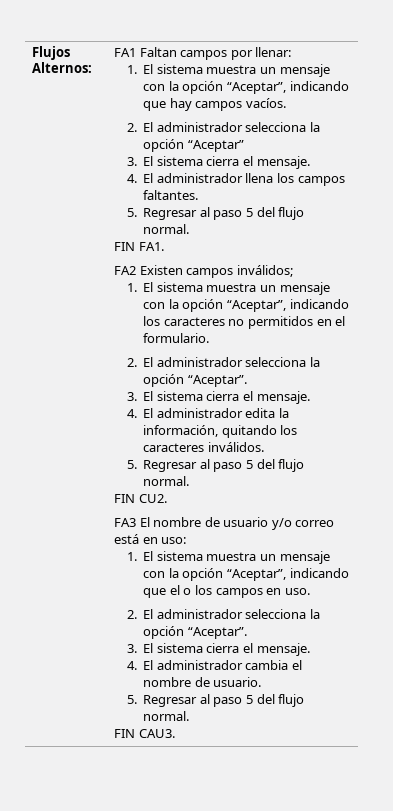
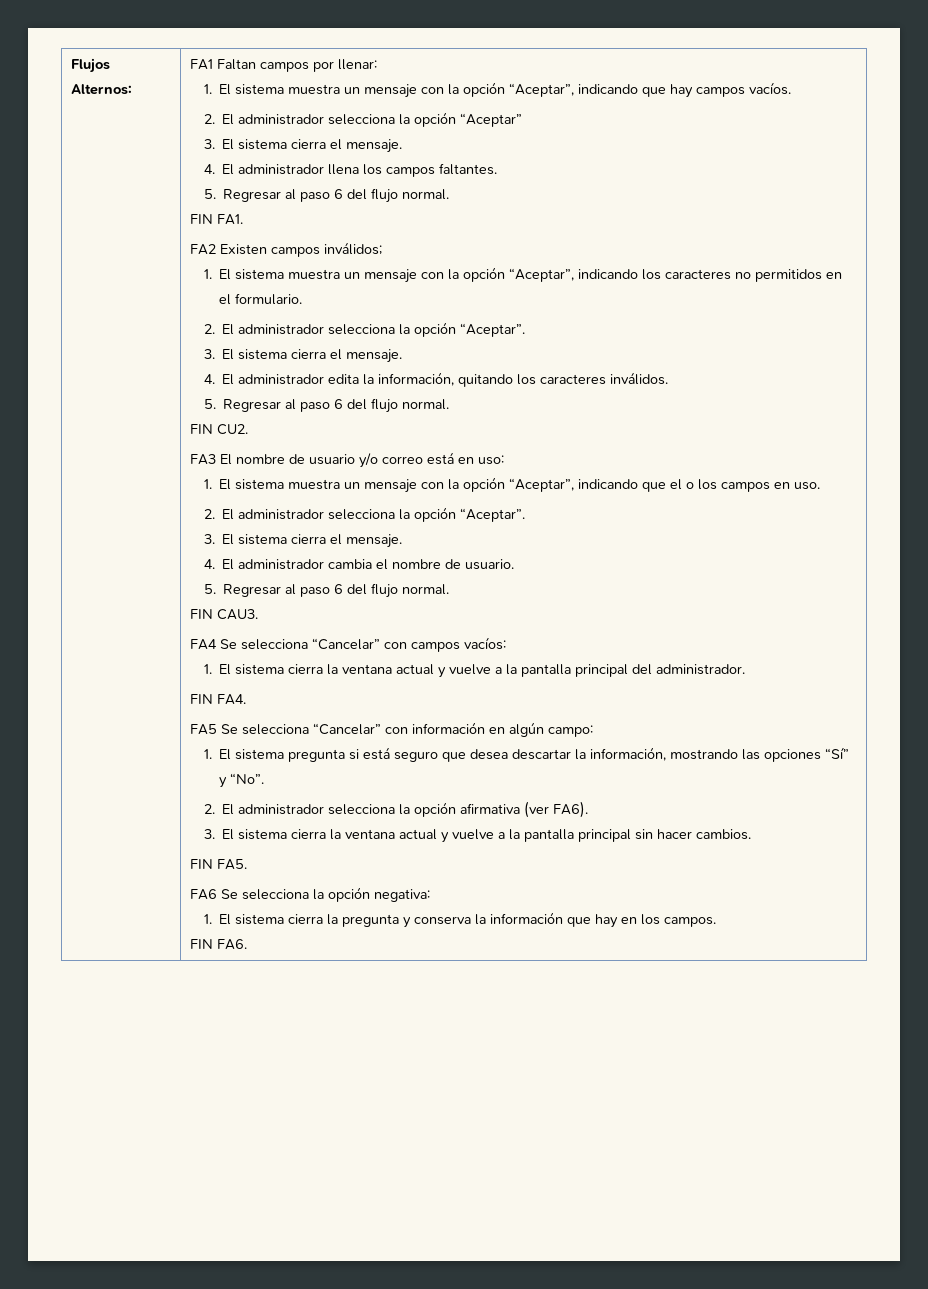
[246,208,254,217] 5 -> [333,189,343,199] 6
[246,460,254,469] 5 -> [333,399,343,409] 6
[246,695,254,704] 5 -> [333,584,343,594] 6
(175, 733) none -> [190,637,507,652] [203,664,745,678] [190,694,247,705] [190,722,594,737] [203,747,849,762] [218,773,264,788] [203,801,588,818] [203,829,751,843] [190,859,248,870] [190,887,431,902] [203,912,716,928] [190,939,248,950] // FA4 Se selecciona “Cancelar” con campos vacíos: // 1. El sistema cierra la ventana actual y vuelve a la pantalla principal del administrador. // FIN FA4. // FA5 Se selecciona “Cancelar” con información en algún campo: // 1. El sistema pregunta si está seguro que desea descartar la información, mostrando las opciones “Sí” y “No”. // 2. El administrador selecciona la opción afirmativa (ver FA6). // 3. El sistema cierra la ventana actual y vuelve a la pantalla principal sin hacer cambios. // FIN FA5. // FA6 Se selecciona la opción negativa: // 1. El sistema cierra la pregunta y conserva la información que hay en los campos. // FIN FA6.

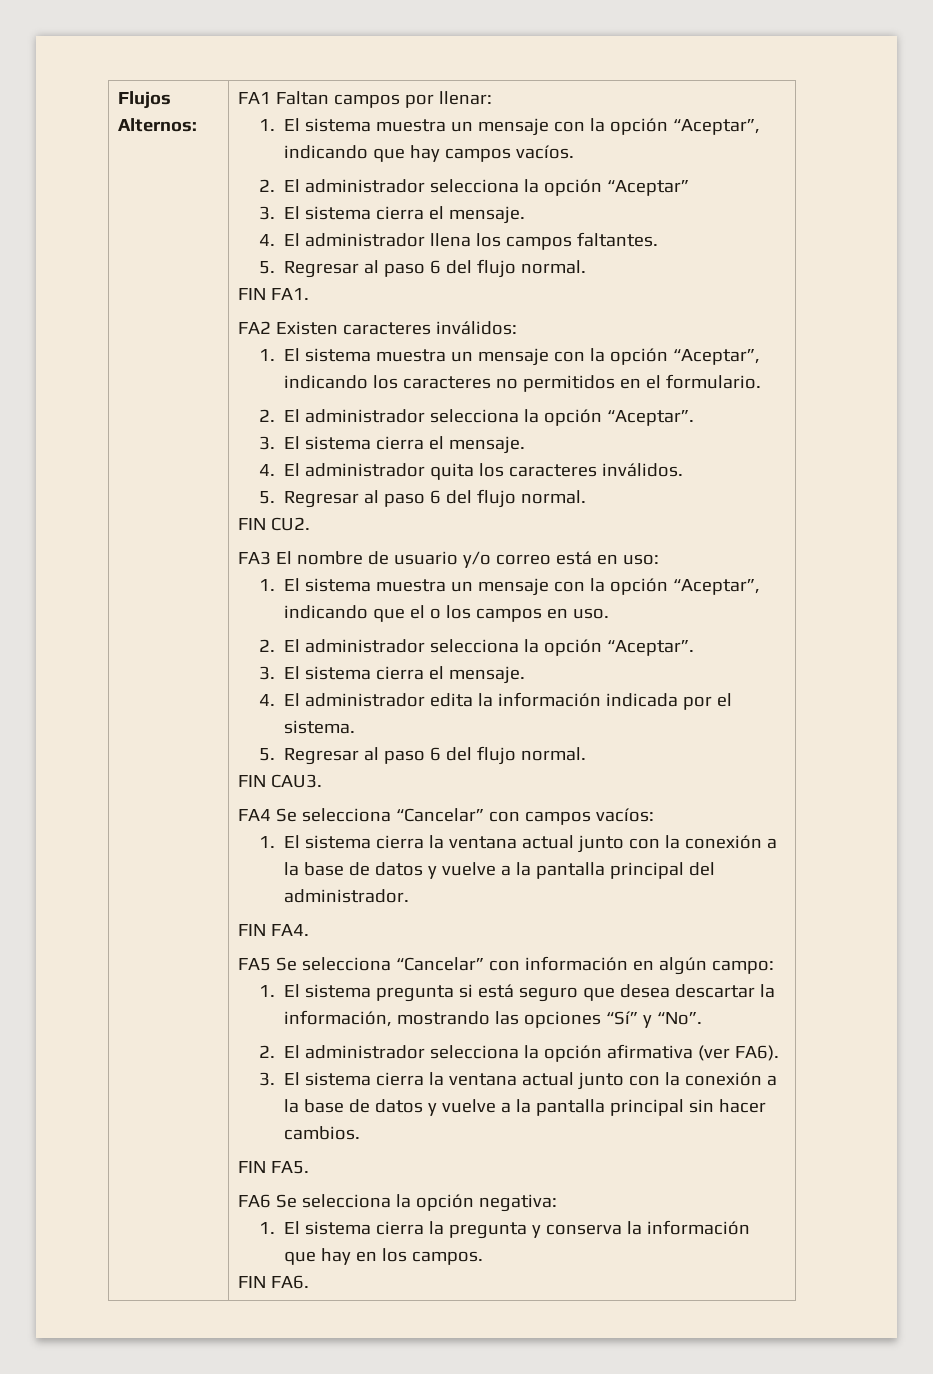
[271,242,383,257] campos inválidos; -> [342,321,517,335] caracteres inválidos:
[327,372,513,387] edita la información, quitando -> [430,463,475,480] quita
[327,559,514,570] cambia el nombre de usuario. -> [430,692,733,710] [284,720,356,734] edita la información indicada por el sistema.
(434, 669) none -> [578,835,778,853] [284,862,424,876] junto con la conexión a la base de datos
(437, 834) none -> [578,1072,778,1090] [284,1099,424,1113] junto con la conexión a la base de datos

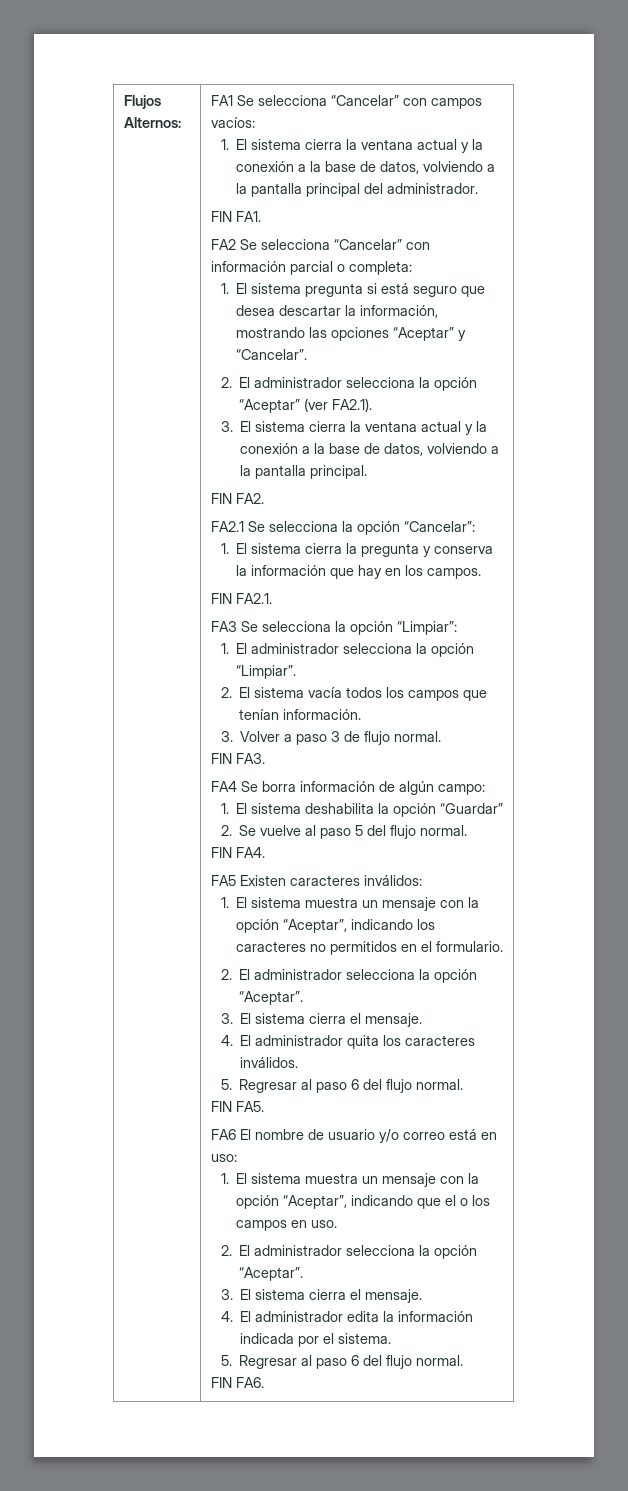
[275,91,492,108] [258,118,761,136] [284,145,575,162] Faltan campos por llenar: // 1. El sistema muestra un mensaje con la opción “Aceptar”, indicando que hay campos vacíos. -> [236,95,482,109] [210,117,255,128] [221,139,484,153] [236,161,496,174] [236,183,479,197] [210,211,261,222] [210,239,430,250] [210,261,412,275] [221,283,486,297] [236,305,439,318] [236,327,467,341] [236,349,308,360] Se selecciona “Cancelar” con campos vacíos: // 1. El sistema cierra la ventana actual y la conexión a la base de datos, volviendo a la pantalla principal del administrador. // FIN FA1. // FA2 Se selecciona “Cancelar” con información parcial o completa: // 1. El sistema pregunta si está seguro que desea descartar la información, mostrando las opciones “Aceptar” y “Cancelar”.
[258,206,526,224] [258,232,659,250] [258,259,587,278] [237,288,309,300] [237,321,271,334] // 3. El sistema cierra el mensaje. // 4. El administrador llena los campos faltantes. // 5. Regresar al paso 6 del flujo normal. // FIN FA1. // FA2 -> [304,398,373,412] [221,421,488,435] [240,443,500,456] [240,465,368,479] [210,493,264,504] [210,521,475,535] [221,543,494,557] [236,565,482,579] [210,593,272,604] [210,621,457,635] [221,643,475,657] [236,665,297,679] [221,687,488,701] [239,709,362,720] [221,731,442,745] [210,753,265,764] [210,781,485,795] [221,803,504,817] [221,825,468,839] [210,847,265,858] [210,875,236,886] (ver FA2.1). // 3. El sistema cierra la ventana actual y la conexión a la base de datos, volviendo a la pantalla principal. // FIN FA2. // FA2.1 Se selecciona la opción “Cancelar”: // 1. El sistema cierra la pregunta y conserva la información que hay en los campos. // FIN FA2.1. // FA3 Se selecciona la opción “Limpiar”: // 1. El administrador selecciona la opción “Limpiar”. // 2. El sistema vacía todos los campos que tenían información. // 3. Volver a paso 3 de flujo normal. // FIN FA3. // FA4 Se borra información de algún campo: // 1. El sistema deshabilita la opción “Guardar” // 2. Se vuelve al paso 5 del flujo normal. // FIN FA4. // FA5
[270,517,310,531] [237,551,271,565] CU2. // FA3 -> [235,1101,264,1112] [210,1129,236,1140] FA5. // FA6
[237,774,322,788] [237,808,654,825] [258,835,778,853] [284,862,716,879] [284,889,410,903] [237,924,309,936] [237,956,774,975] [258,984,776,1002] [284,1010,703,1028] [258,1044,780,1062] [258,1072,778,1090] [284,1099,767,1116] [284,1126,361,1140] [237,1161,309,1174] [237,1194,557,1212] [258,1220,751,1239] [284,1248,484,1265] // FIN CAU3. // FA4 Se selecciona “Cancelar” con campos vacíos: // 1. El sistema cierra la ventana actual junto con la conexión a la base de datos y vuelve a la pantalla principal del administrador. // FIN FA4. // FA5 Se selecciona “Cancelar” con información en algún campo: // 1. El sistema pregunta si está seguro que desea descartar la información, mostrando las opciones “Sí” y “No”. // 2. El administrador selecciona la opción afirmativa (ver FA6). // 3. El sistema cierra la ventana actual junto con la conexión a la base de datos y vuelve a la pantalla principal sin hacer cambios. // FIN FA5. // FA6 Se selecciona la opción negativa: // 1. El sistema cierra la pregunta y conserva la información que hay en los campos. -> (464, 1360) none

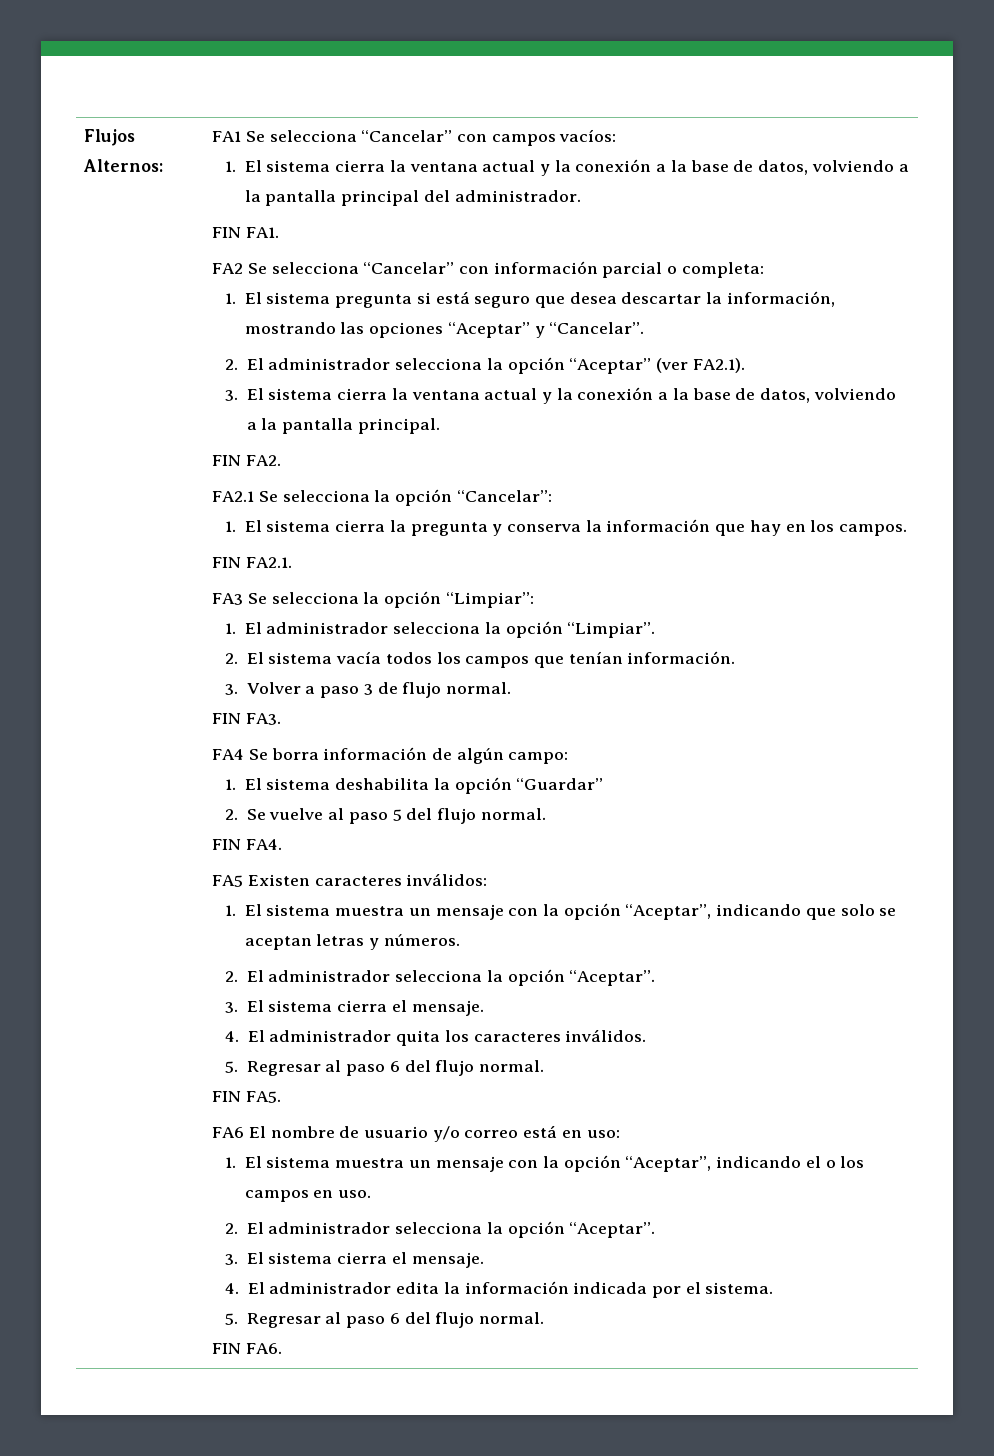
[417,919,436,930] [236,941,504,955] los caracteres no permitidos en el formulario. -> [805,904,897,920] [244,934,460,950] que solo se aceptan letras y números.
[417,1198,442,1209] que -> (802, 1162) none

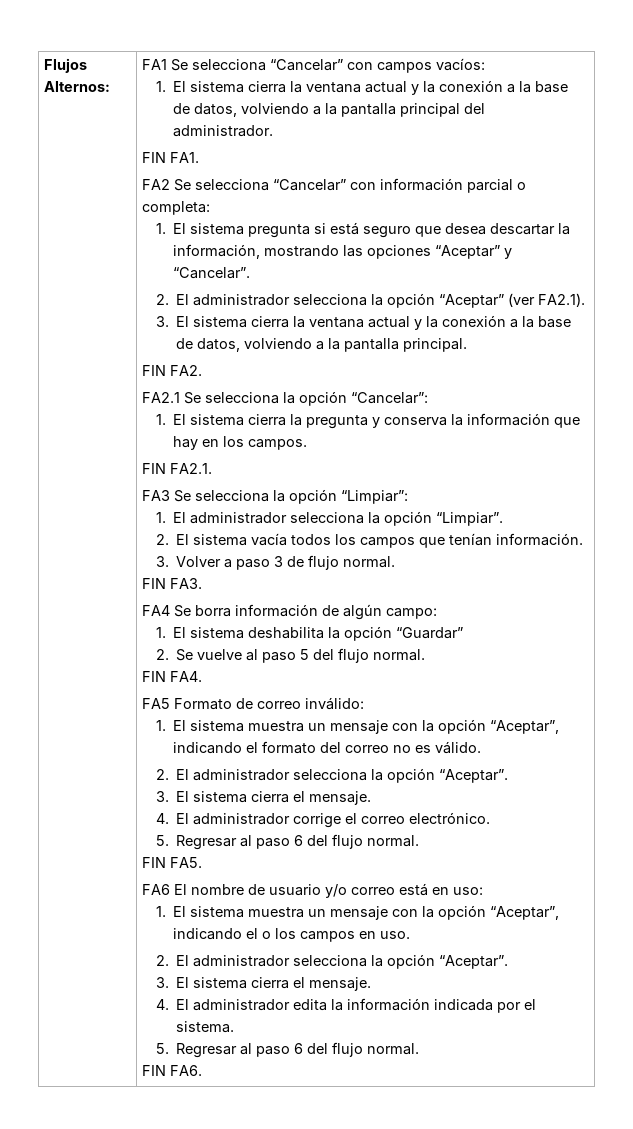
[247,873,488,886] Existen caracteres inválidos: -> [174,697,365,710] Formato de correo inválido:
[805,904,897,920] [244,934,460,950] que solo se aceptan letras y números. -> [246,741,482,754] el formato del correo no es válido.
[396,1029,647,1046] quita los caracteres inválidos. -> [293,812,491,828] corrige el correo electrónico.

